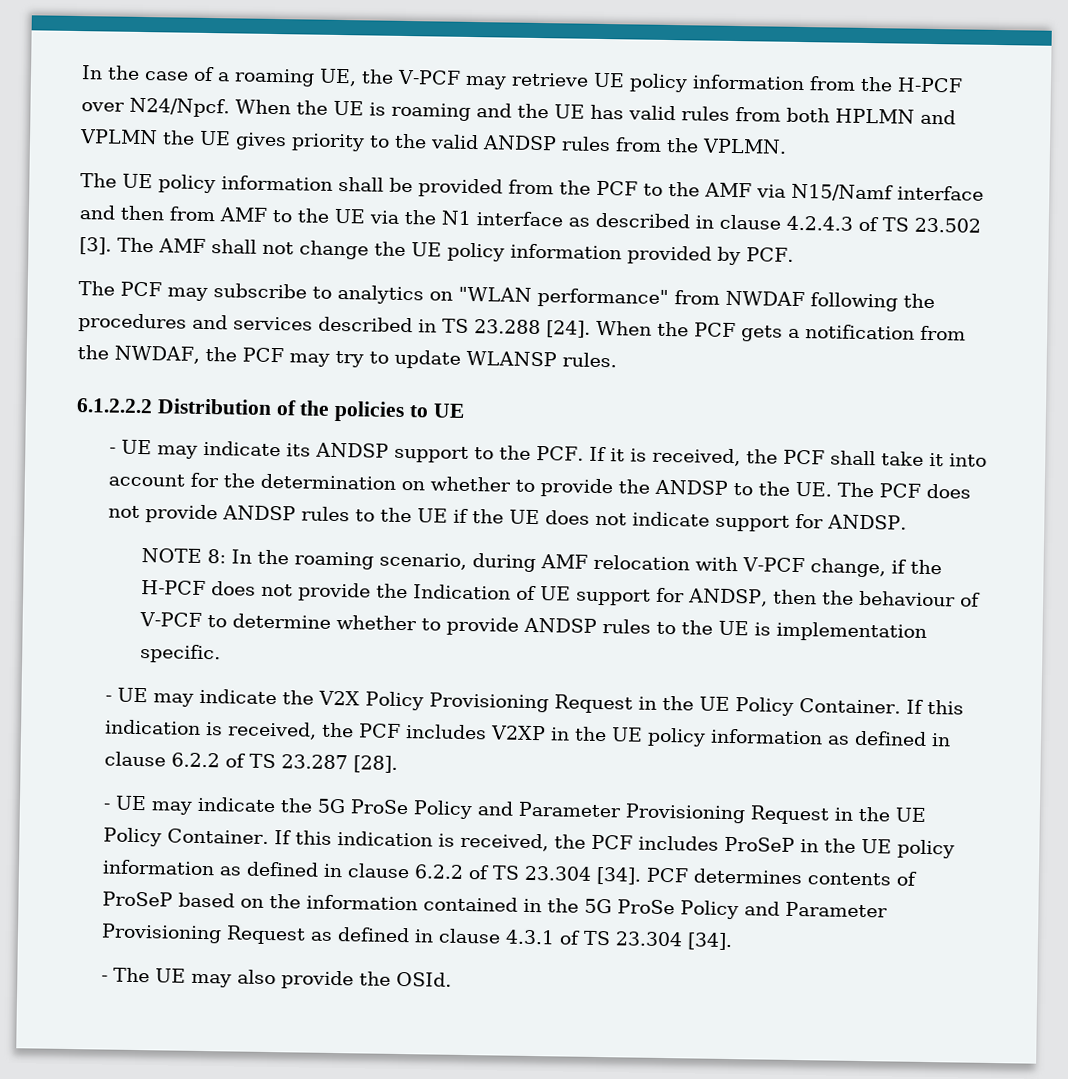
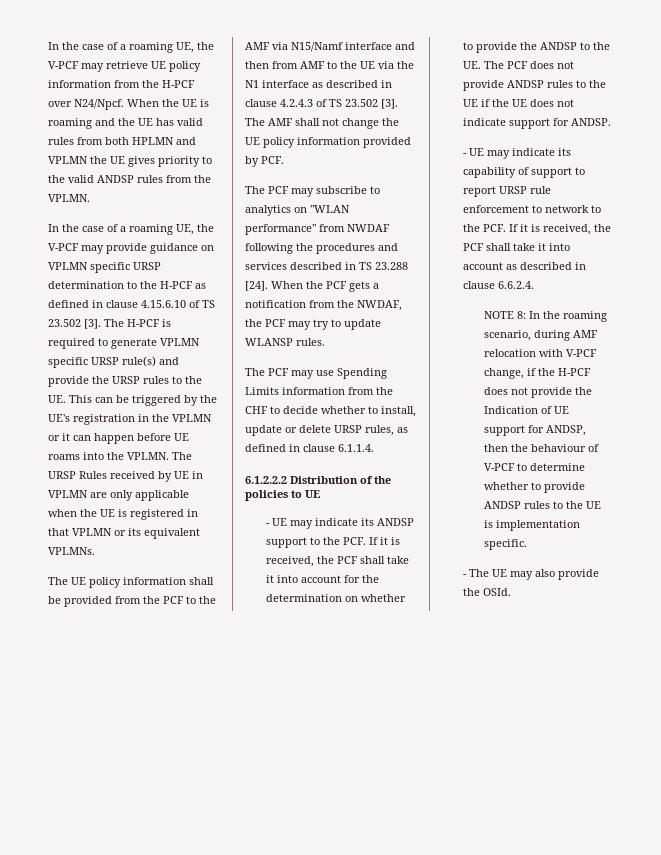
(787, 146) none -> [48,224,214,235] [48,243,214,254] [48,262,161,273] [48,281,206,289] [48,300,215,308] [48,319,171,329] [48,338,200,349] [48,356,179,368] [48,376,202,387] [48,395,217,406] [48,414,212,425] [48,433,189,444] [48,452,192,460] [48,471,203,482] [48,490,189,501] [48,509,198,520] [48,528,200,539] [48,547,95,555] // In the case of a roaming UE, the V-PCF may provide guidance on VPLMN specific URSP determination to the H-PCF as defined in clause 4.15.6.10 of TS 23.502 [3]. The H-PCF is required to generate VPLMN specific URSP rule(s) and provide the URSP rules to the UE. This can be triggered by the UE's registration in the VPLMN or it can happen before UE roams into the VPLMN. The URSP Rules received by UE in VPLMN are only applicable when the UE is registered in that VPLMN or its equivalent VPLMNs.
(617, 360) none -> [245,368,387,379] [245,387,393,395] [245,406,416,417] [245,425,408,436] [245,444,374,452] // The PCF may use Spending Limits information from the CHF to decide whether to install, update or delete URSP rules, as defined in clause 6.1.1.4.
(908, 522) none -> [463,148,572,159] [463,167,586,178] [463,186,552,197] [463,205,602,213] [463,224,612,235] [463,243,571,251] [463,262,587,270] [463,281,535,289] // - UE may indicate its capability of support to report URSP rule enforcement to network to the PCF. If it is received, the PCF shall take it into account as described in clause 6.6.2.4.
[105,687,965,716] [105,719,952,747] [104,751,399,773] [103,795,927,825] [103,827,956,859] [102,859,918,886] [102,891,889,920] [101,923,734,951] // - UE may indicate the V2X Policy Provisioning Request in the UE Policy Container. If this indication is received, the PCF includes V2XP in the UE policy information as defined in clause 6.2.2 of TS 23.287 [28]. // - UE may indicate the 5G ProSe Policy and Parameter Provisioning Request in the UE Policy Container. If this indication is received, the PCF includes ProSeP in the UE policy information as defined in clause 6.2.2 of TS 23.304 [34]. PCF determines contents of ProSeP based on the information contained in the 5G ProSe Policy and Parameter Provisioning Request as defined in clause 4.3.1 of TS 23.304 [34]. -> (528, 544) none

